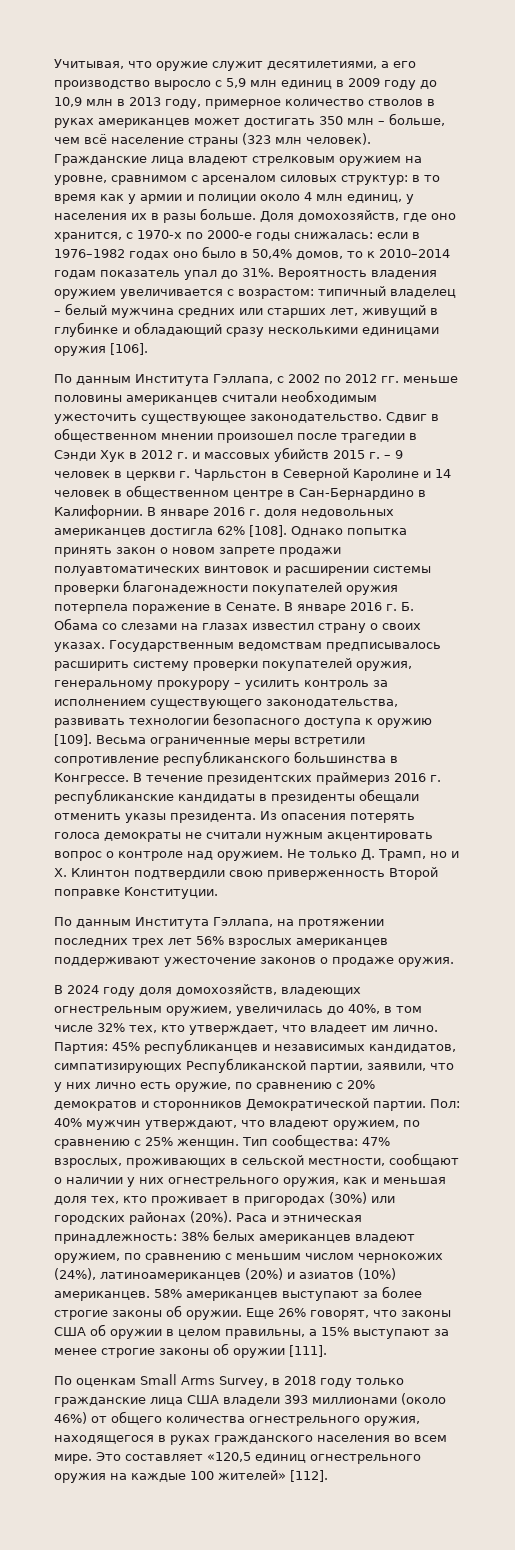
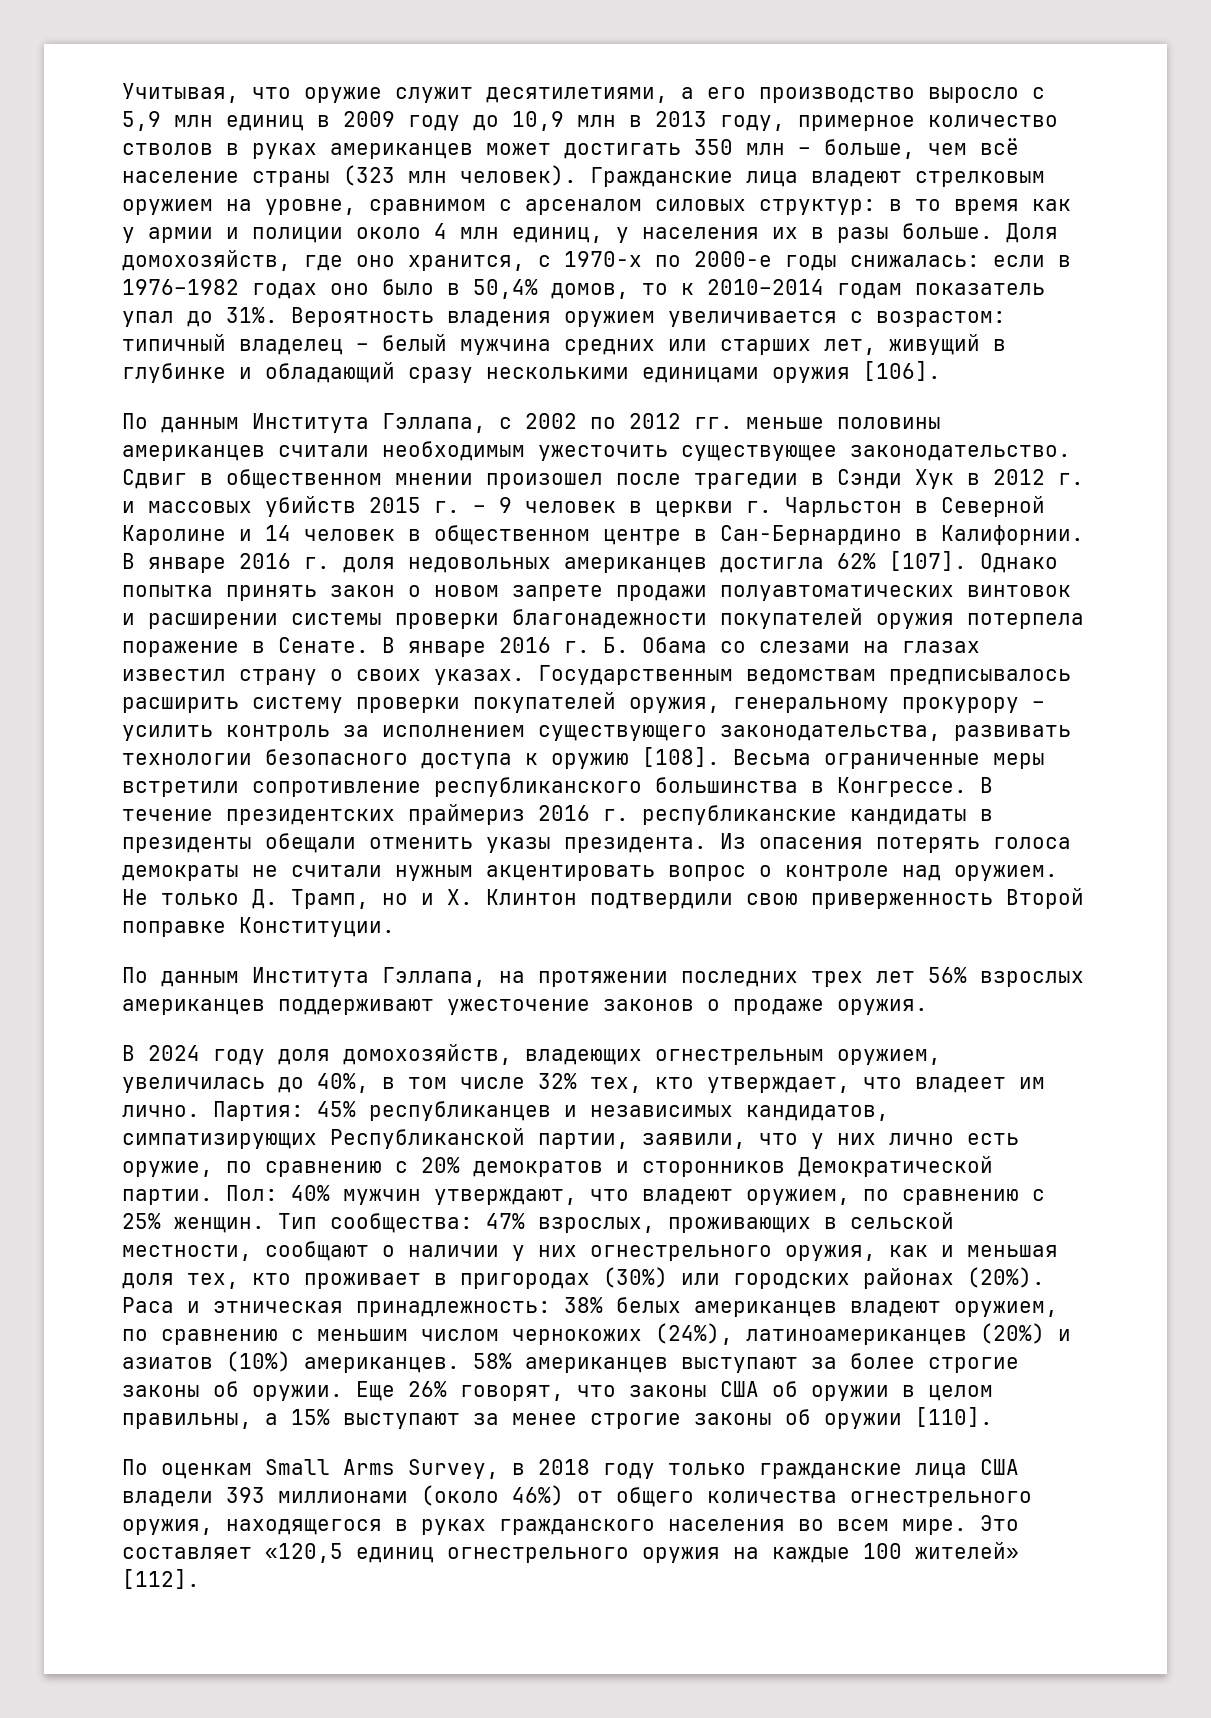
[249,525,287,537] [108]. -> [889,551,967,571] [107].
[54,734,92,746] [109]. -> [642,747,720,767] [108].
[289,1345,327,1357] [111]. -> [915,1407,993,1427] [110].

